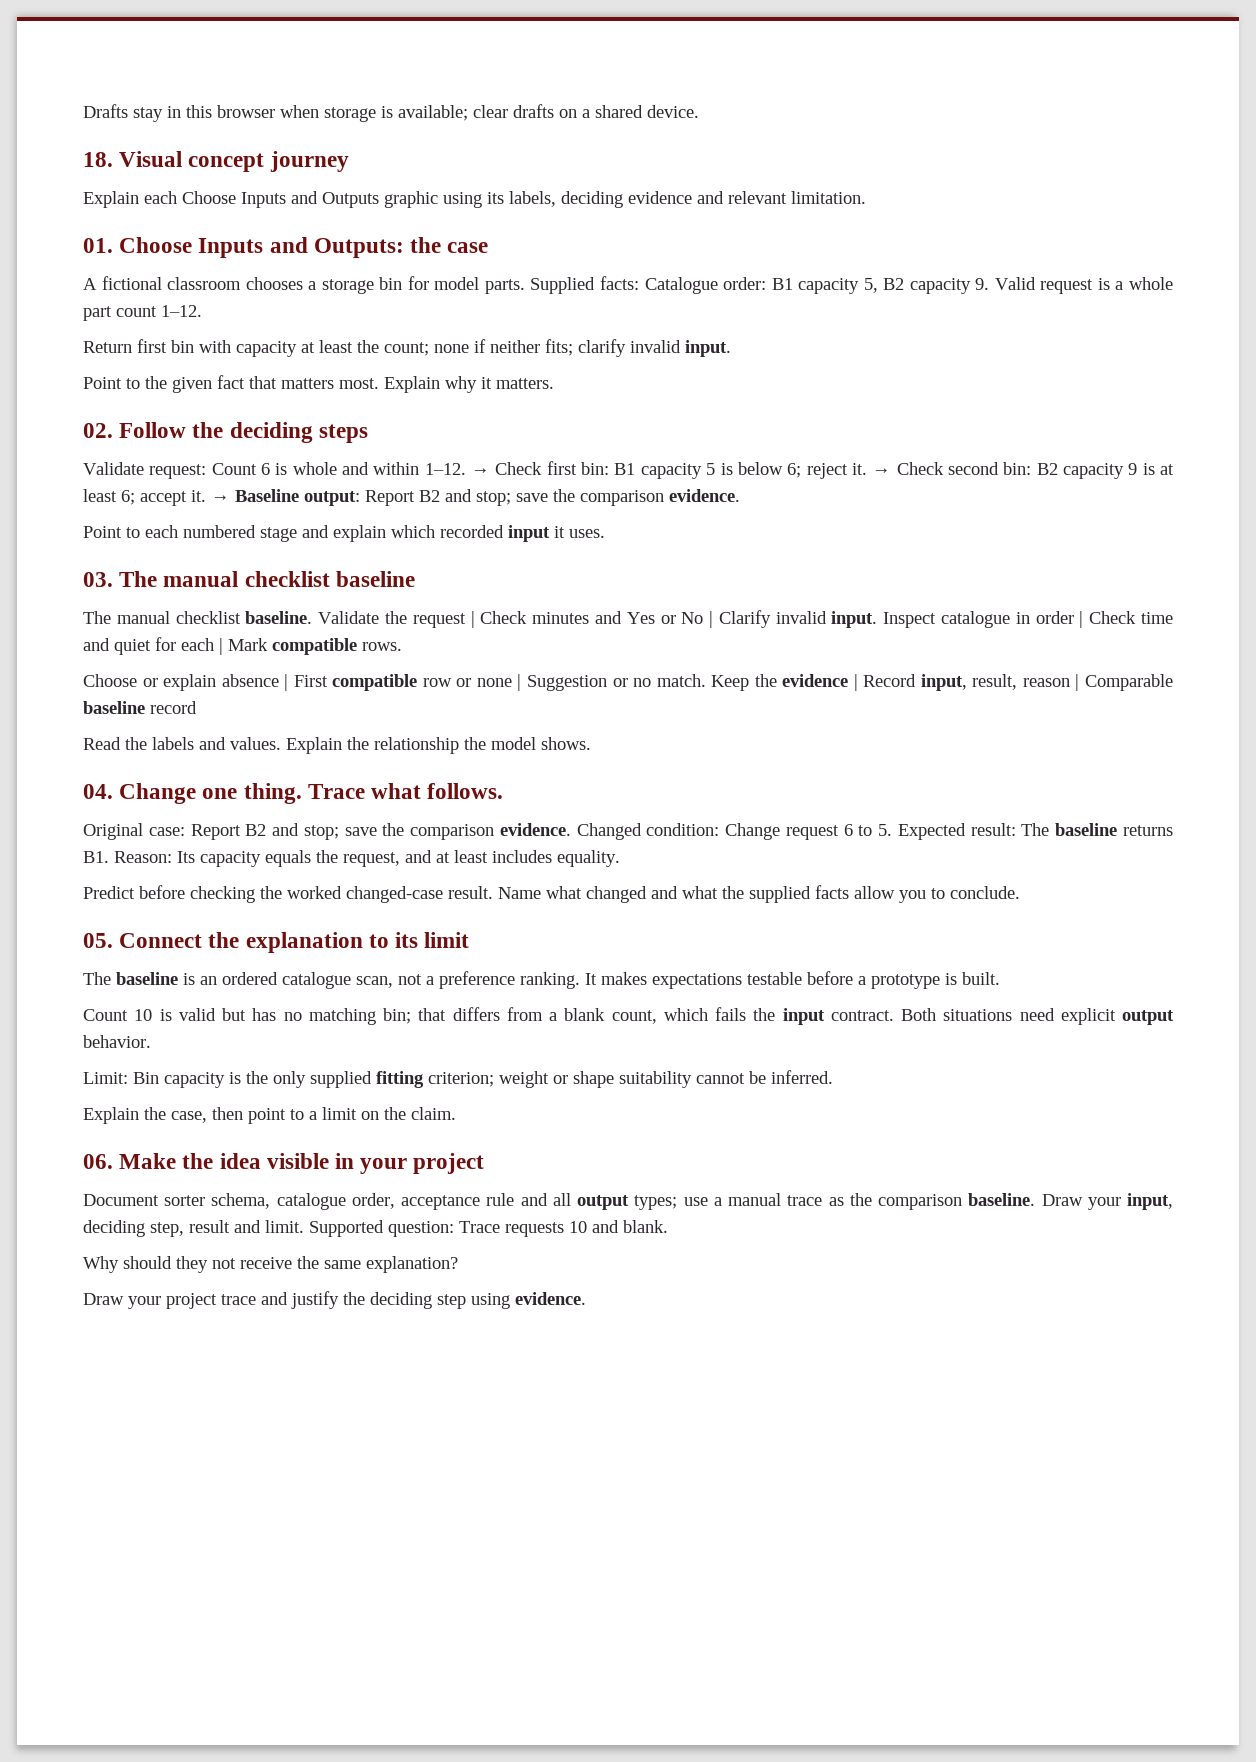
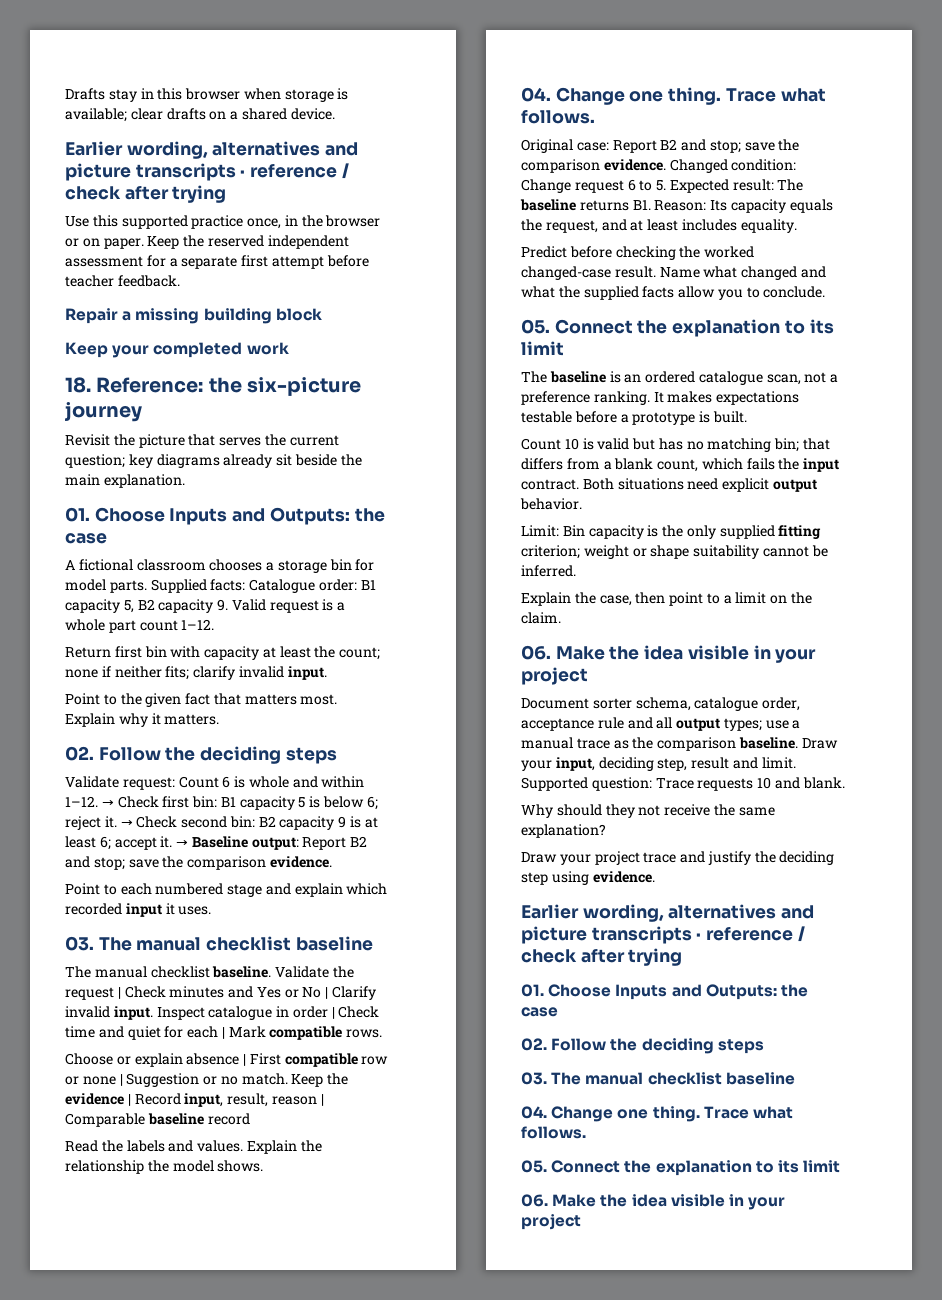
[83,151,349,172] [83,191,866,208] 18. Visual concept journey // Explain each Choose Inputs and Outputs graphic using its labels, deciding evidence and relevant limitation. -> [65,141,359,159] [65,163,349,181] [65,185,227,203] [65,215,381,229] [65,235,349,249] [65,255,369,269] [65,275,180,287] [65,308,322,324] [65,342,289,358] [65,377,361,396] [65,401,142,422] [65,434,339,448] [65,454,362,468] [65,474,185,488] Earlier wording, alternatives and picture transcripts · reference / check after trying // Use this supported practice once, in the browser or on paper. Keep the reserved independent assessment for a separate first attempt before teacher feedback. // Repair a missing building block // Keep your completed work // 18. Reference: the six-picture journey // Revisit the picture that serves the current question; key diagrams already sit beside the main explanation.
(586, 1298) none -> [521,904,815,922] [521,926,805,944] [521,948,683,966] [521,984,808,1000] [521,1007,558,1017] [521,1038,764,1054] [521,1072,795,1085] [521,1106,793,1122] [521,1126,586,1139] [521,1160,841,1176] [521,1194,786,1210] [521,1214,581,1230] // Earlier wording, alternatives and picture transcripts · reference / check after trying // 01. Choose Inputs and Outputs: the case // 02. Follow the deciding steps // 03. The manual checklist baseline // 04. Change one thing. Trace what follows. // 05. Connect the explanation to its limit // 06. Make the idea visible in your project

